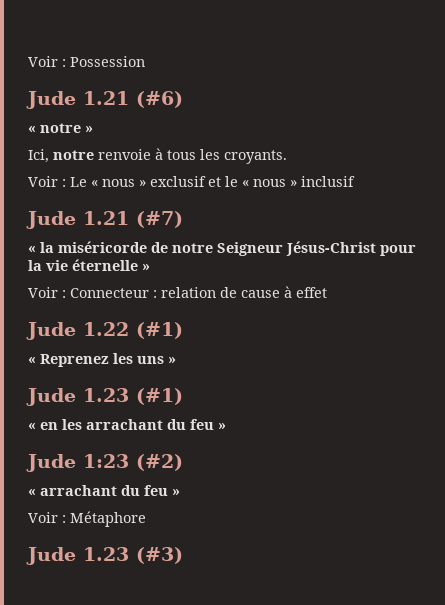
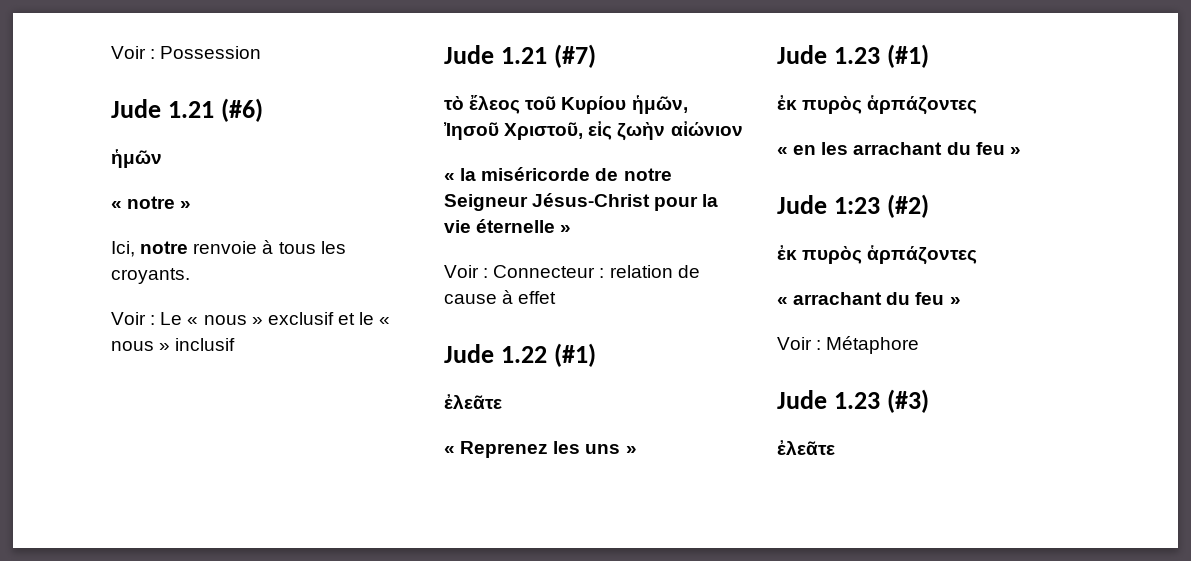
(183, 99) none -> [111,149,162,168] // ἡμῶν
(183, 219) none -> [444,95,688,114] [444,121,743,141] // τὸ ἔλεος τοῦ Κυρίου ἡμῶν, Ἰησοῦ Χριστοῦ, εἰς ζωὴν αἰώνιον
(183, 330) none -> [444,394,502,409] // ἐλεᾶτε
(183, 396) none -> [777,95,978,115] // ἐκ πυρὸς ἁρπάζοντες
(183, 462) none -> [777,245,978,265] // ἐκ πυρὸς ἁρπάζοντες
(183, 555) none -> [777,440,835,455] // ἐλεᾶτε

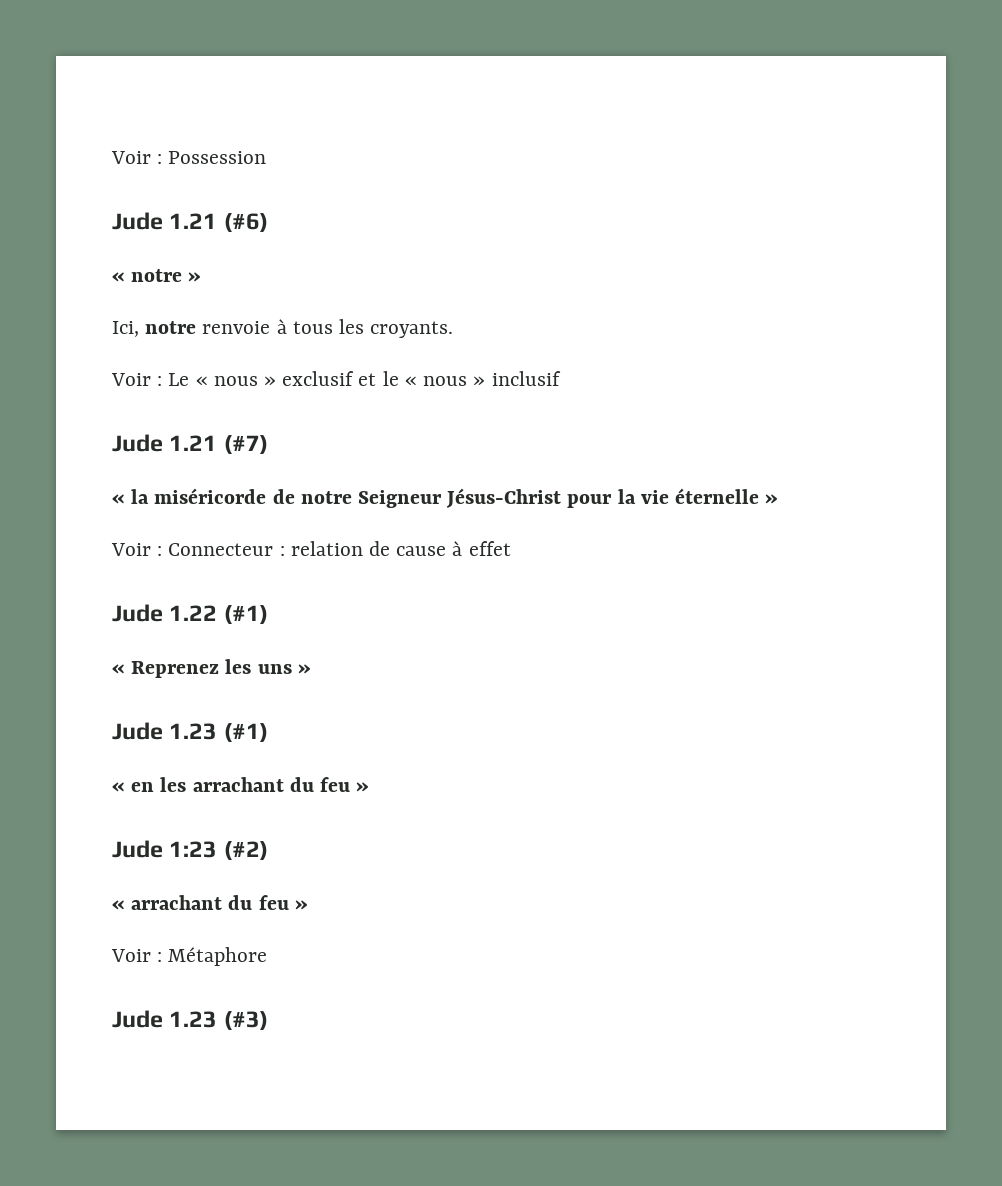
[111,149,162,168] // ἡμῶν -> (268, 222) none
[444,95,688,114] [444,121,743,141] // τὸ ἔλεος τοῦ Κυρίου ἡμῶν, Ἰησοῦ Χριστοῦ, εἰς ζωὴν αἰώνιον -> (268, 444) none
[444,394,502,409] // ἐλεᾶτε -> (268, 614) none
[777,95,978,115] // ἐκ πυρὸς ἁρπάζοντες -> (268, 732) none
[777,245,978,265] // ἐκ πυρὸς ἁρπάζοντες -> (268, 850) none
[777,440,835,455] // ἐλεᾶτε -> (268, 1020) none

